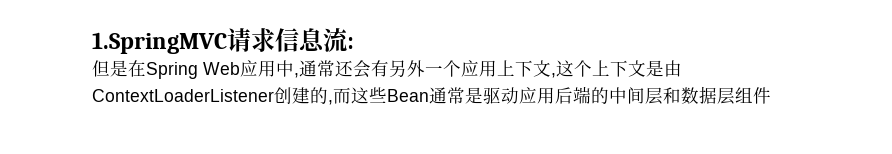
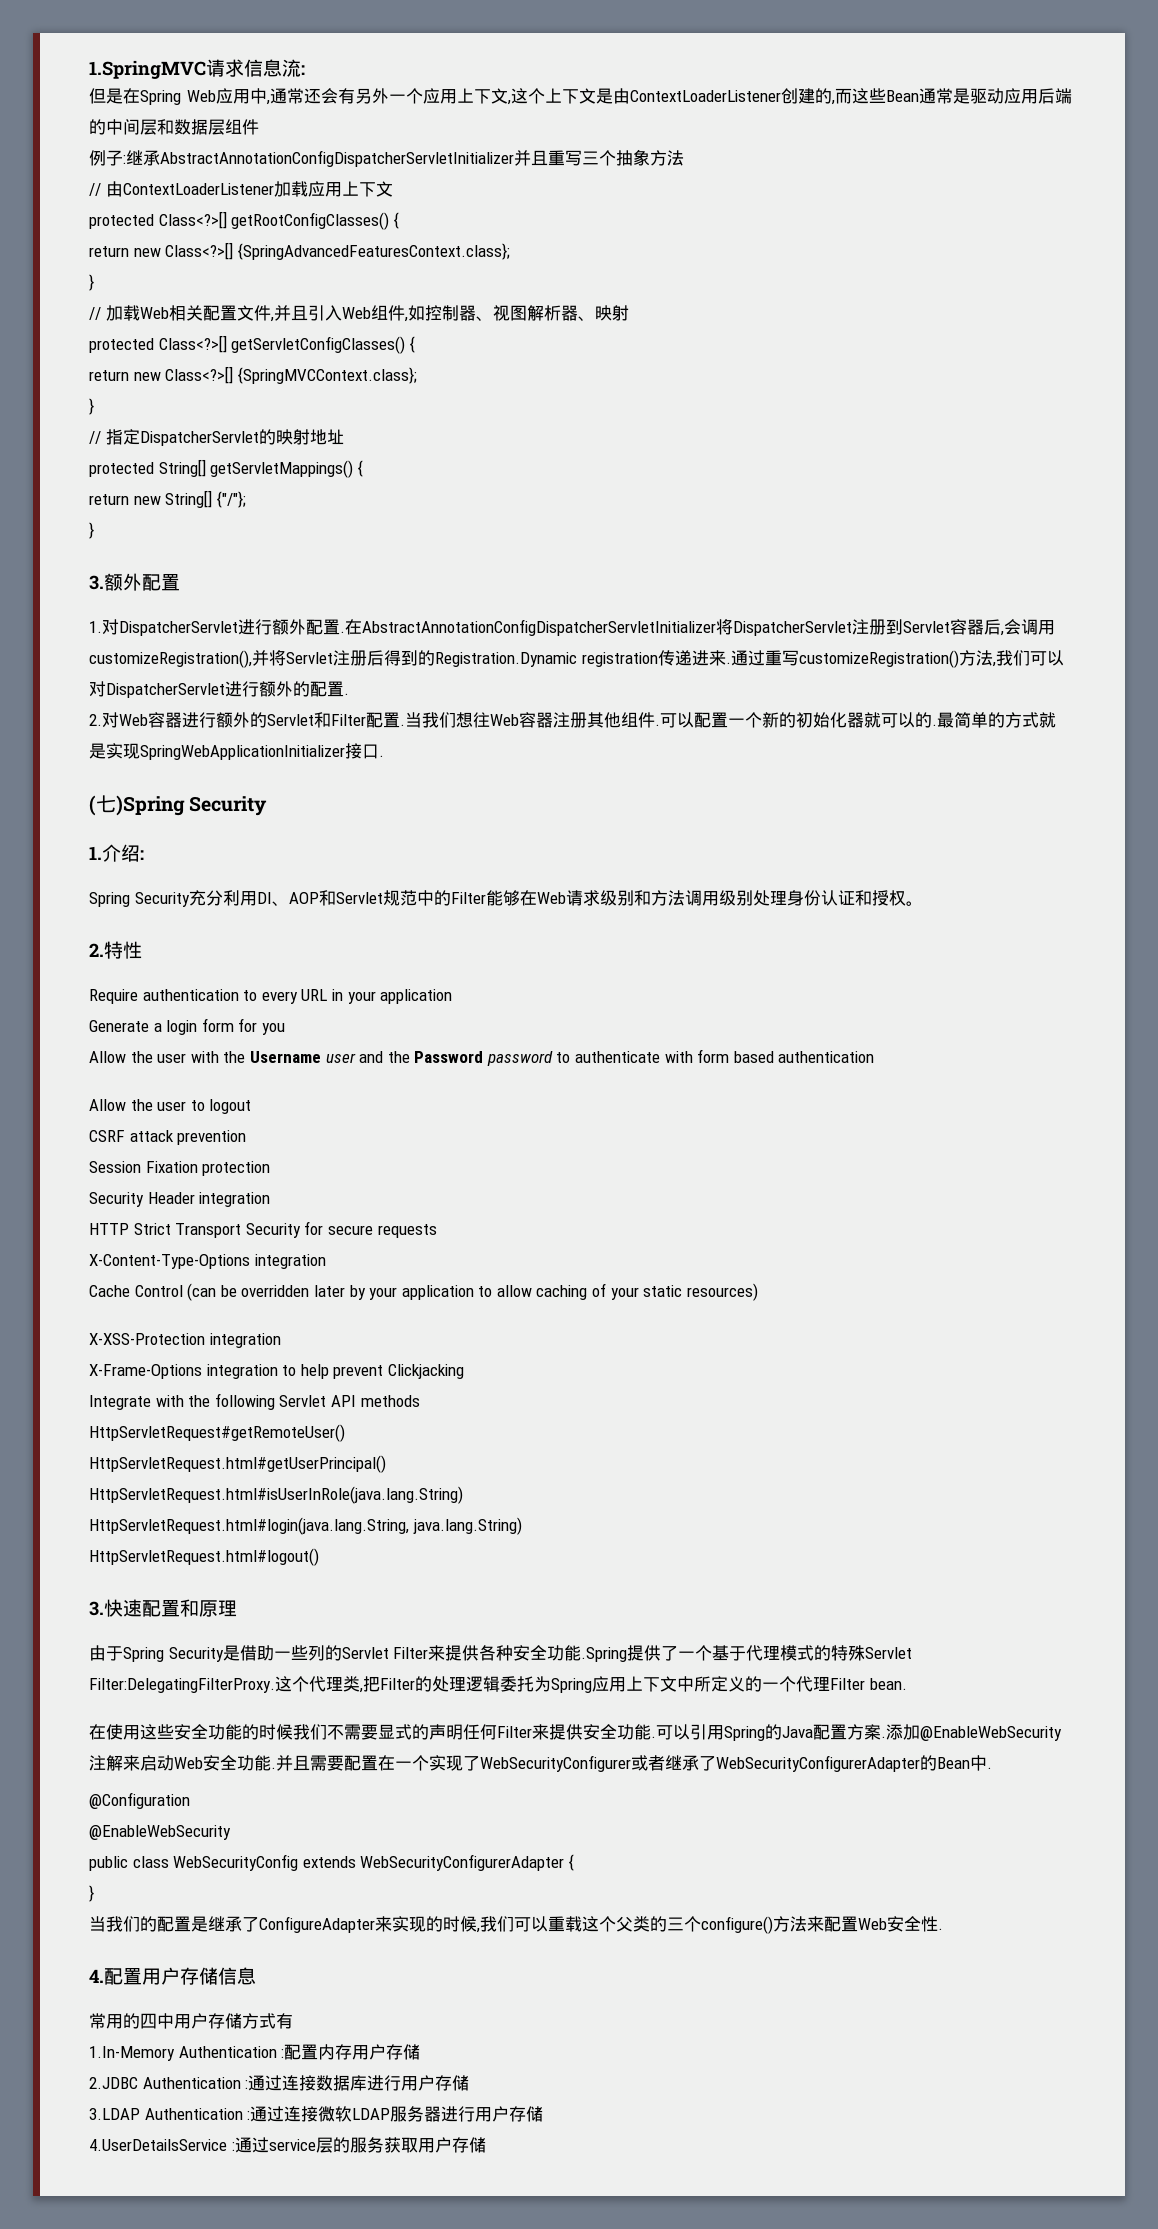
(771, 95) none -> [89,149,684,167] [89,181,393,197] [89,211,399,230] [89,242,510,260] [89,274,94,291] [89,305,629,322] [89,335,415,354] [89,366,417,384] [89,398,94,415] [89,429,344,446] [89,459,363,478] [89,490,246,508] [89,522,94,539] [89,573,180,591] [89,619,1055,636] [89,650,1064,668] [89,681,349,698] [89,712,1056,728] [89,743,384,760] [89,795,268,816] [89,844,144,862] [89,890,923,907] [89,941,142,959] [89,989,453,1004] [89,1018,285,1035] [89,1049,875,1066] [89,1099,252,1114] [89,1130,247,1145] [89,1161,271,1176] [89,1192,271,1207] [89,1221,437,1238] [89,1254,326,1269] [89,1283,758,1301] [89,1333,281,1348] [89,1364,464,1379] [89,1393,420,1410] [89,1424,345,1442] [89,1455,386,1473] [89,1486,463,1504] [89,1517,522,1535] [89,1548,319,1566] [89,1599,237,1617] [89,1645,913,1662] [89,1676,907,1693] [89,1724,1062,1741] [89,1755,992,1772] [89,1792,190,1809] [89,1825,231,1840] [89,1854,574,1871] [89,1885,94,1902] [89,1916,943,1934] [89,1967,256,1985] [89,2013,293,2029] [89,2044,421,2061] [89,2075,470,2091] [89,2106,544,2122] [89,2137,486,2153] // 例子:继承AbstractAnnotationConfigDispatcherServletInitializer并且重写三个抽象方法 // // 由ContextLoaderListener加载应用上下文 // protected Class<?>[] getRootConfigClasses() { // return new Class<?>[] {SpringAdvancedFeaturesContext.class}; // } // // 加载Web相关配置文件,并且引入Web组件,如控制器、视图解析器、映射 // protected Class<?>[] getServletConfigClasses() { // return new Class<?>[] {SpringMVCContext.class}; // } // // 指定DispatcherServlet的映射地址 // protected String[] getServletMappings() { // return new String[] {"/"}; // } // 3.额外配置 // 1.对DispatcherServlet进行额外配置.在AbstractAnnotationConfigDispatcherServletInitializer将DispatcherServlet注册到Servlet容器后,会调用customizeRegistration(),并将Servlet注册后得到的Registration.Dynamic registration传递进来.通过重写customizeRegistration()方法,我们可以对DispatcherServlet进行额外的配置. // 2.对Web容器进行额外的Servlet和Filter配置.当我们想往Web容器注册其他组件.可以配置一个新的初始化器就可以的.最简单的方式就是实现SpringWebApplicationInitializer接口. // (七)Spring Security // 1.介绍: // Spring Security充分利用DI、AOP和Servlet规范中的Filter能够在Web请求级别和方法调用级别处理身份认证和授权。 // 2.特性 // Require authentication to every URL in your application // Generate a login form for you // Allow the user with the Username user and the Password password to authenticate with form based authentication // Allow the user to logout // CSRF attack prevention // Session Fixation protection // Security Header integration // HTTP Strict Transport Security for secure requests // X-Content-Type-Options integration // Cache Control (can be overridden later by your application to allow caching of your static resources) // X-XSS-Protection integration // X-Frame-Options integration to help prevent Clickjacking // Integrate with the following Servlet API methods // HttpServletRequest#getRemoteUser() // HttpServletRequest.html#getUserPrincipal() // HttpServletRequest.html#isUserInRole(java.lang.String) // HttpServletRequest.html#login(java.lang.String, java.lang.String) // HttpServletRequest.html#logout() // 3.快速配置和原理 // 由于Spring Security是借助一些列的Servlet Filter来提供各种安全功能.Spring提供了一个基于代理模式的特殊Servlet Filter:DelegatingFilterProxy.这个代理类,把Filter的处理逻辑委托为Spring应用上下文中所定义的一个代理Filter bean. // 在使用这些安全功能的时候我们不需要显式的声明任何Filter来提供安全功能.可以引用Spring的Java配置方案.添加@EnableWebSecurity注解来启动Web安全功能.并且需要配置在一个实现了WebSecurityConfigurer或者继承了WebSecurityConfigurerAdapter的Bean中. // @Configuration // @EnableWebSecurity // public class WebSecurityConfig extends WebSecurityConfigurerAdapter { // } // 当我们的配置是继承了ConfigureAdapter来实现的时候,我们可以重载这个父类的三个configure()方法来配置Web安全性. // 4.配置用户存储信息 // 常用的四中用户存储方式有 // 1.In-Memory Authentication :配置内存用户存储 // 2.JDBC Authentication :通过连接数据库进行用户存储 // 3.LDAP Authentication :通过连接微软LDAP服务器进行用户存储 // 4.UserDetailsService :通过service层的服务获取用户存储

